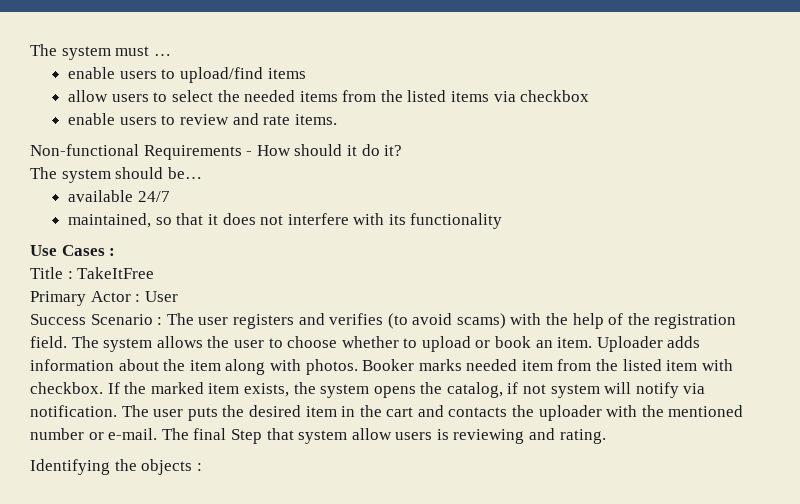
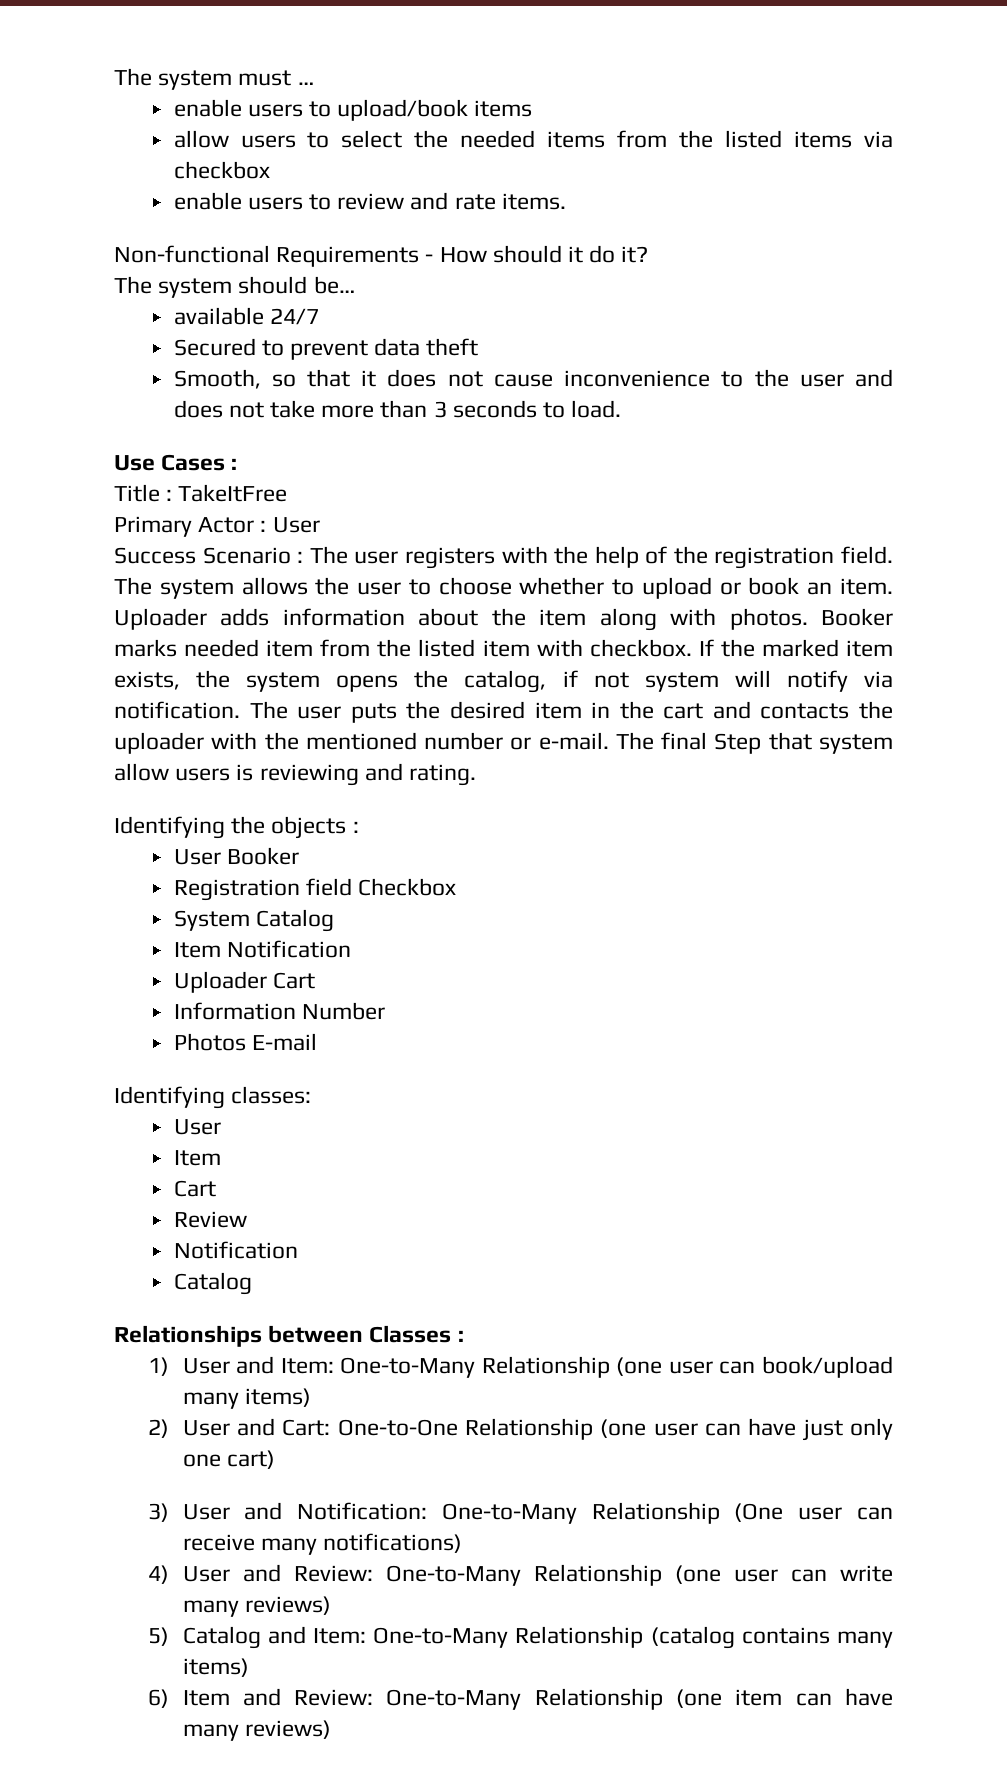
[179,67,263,83] upload/find -> [337,99,469,121] upload/book
[68,213,152,228] maintained, -> [173,338,479,360] [173,369,261,389] Secured to prevent data theft // Smooth,
[287,213,503,229] interfere with its functionality -> [493,369,894,387] [173,400,622,418] cause inconvenience to the user and does not take more than 3 seconds to load.
[298,313,506,329] and verifies (to avoid scams) -> (495, 558) none
(202, 467) none -> [173,847,299,865] [173,878,456,901] [173,909,334,932] [173,940,351,958] [173,971,315,993] [173,1002,385,1020] [173,1033,317,1051] [114,1086,312,1109] [173,1119,221,1135] [173,1150,221,1166] [173,1180,216,1197] [173,1211,247,1228] [173,1241,298,1259] [173,1272,252,1295] [114,1325,464,1347] [148,1356,893,1378] [182,1388,311,1409] [148,1418,894,1441] [182,1450,275,1469] [148,1502,893,1524] [182,1533,462,1555] [148,1564,893,1586] [182,1596,331,1617] [148,1626,893,1649] [182,1658,249,1677] [148,1688,893,1710] [182,1720,331,1741] // User Booker // Registration field Checkbox // System Catalog // Item Notification // Uploader Cart // Information Number // Photos E-mail // Identifying classes: // User // Item // Cart // Review // Notification // Catalog // Relationships between Classes : // 1) User and Item: One-to-Many Relationship (one user can book/upload many items) // 2) User and Cart: One-to-One Relationship (one user can have just only one cart) // 3) User and Notification: One-to-Many Relationship (One user can receive many notifications) // 4) User and Review: One-to-Many Relationship (one user can write many reviews) // 5) Catalog and Item: One-to-Many Relationship (catalog contains many items) // 6) Item and Review: One-to-Many Relationship (one item can have many reviews)

